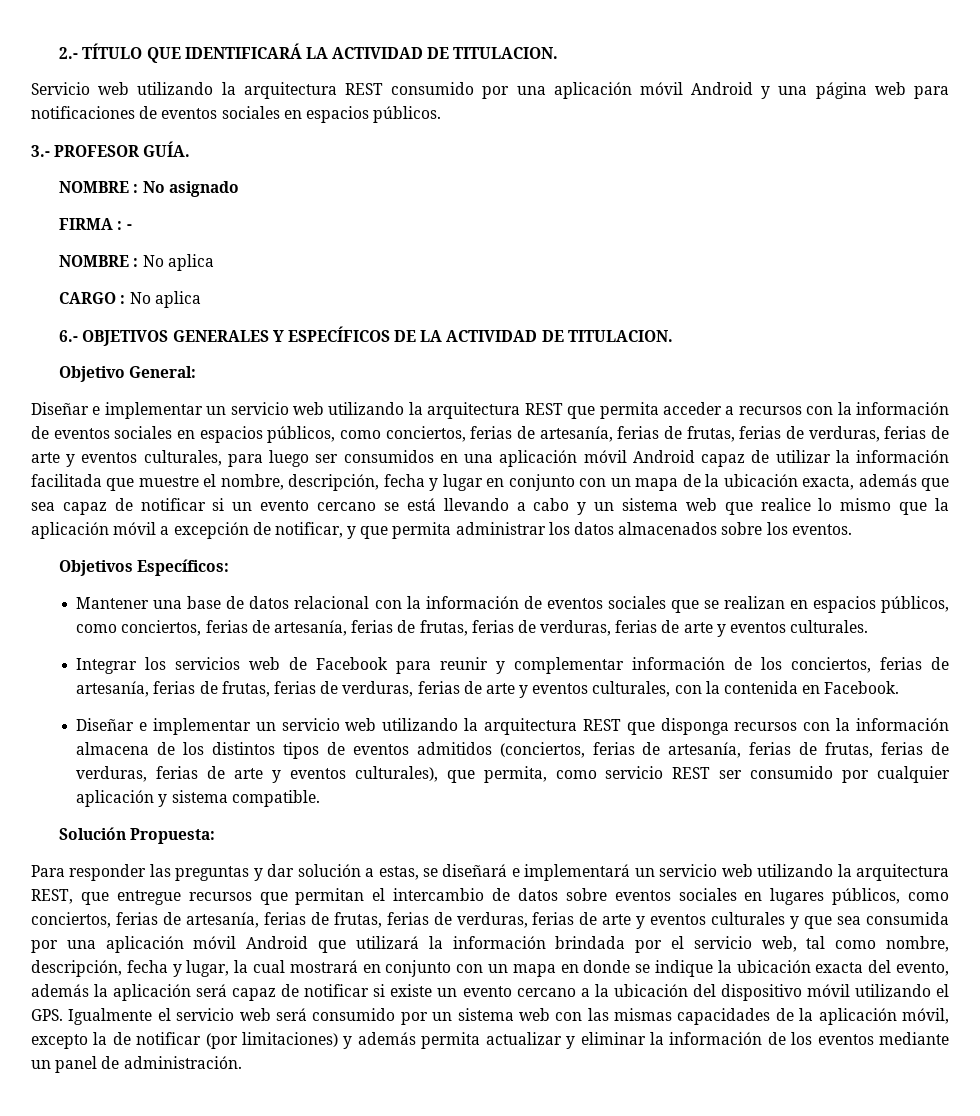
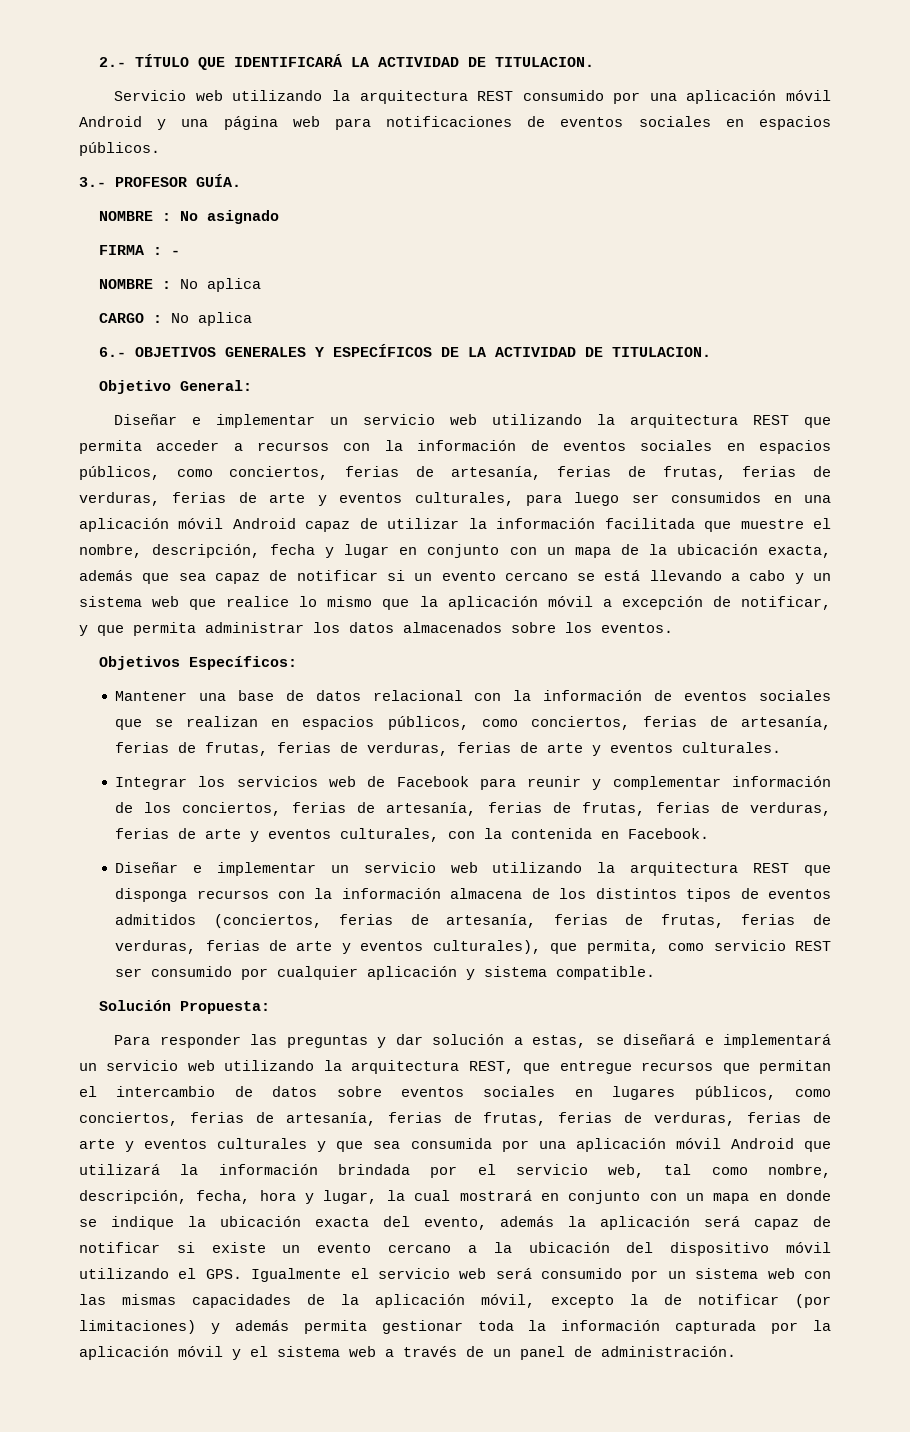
[126,960,168,973] fecha -> [196,1190,296,1204] fecha, hora
[485,1032,949,1049] actualizar y eliminar la información de los eventos mediante -> [381,1320,831,1334] [79,1346,484,1360] gestionar toda la información capturada por la aplicación móvil y el sistema web a través de

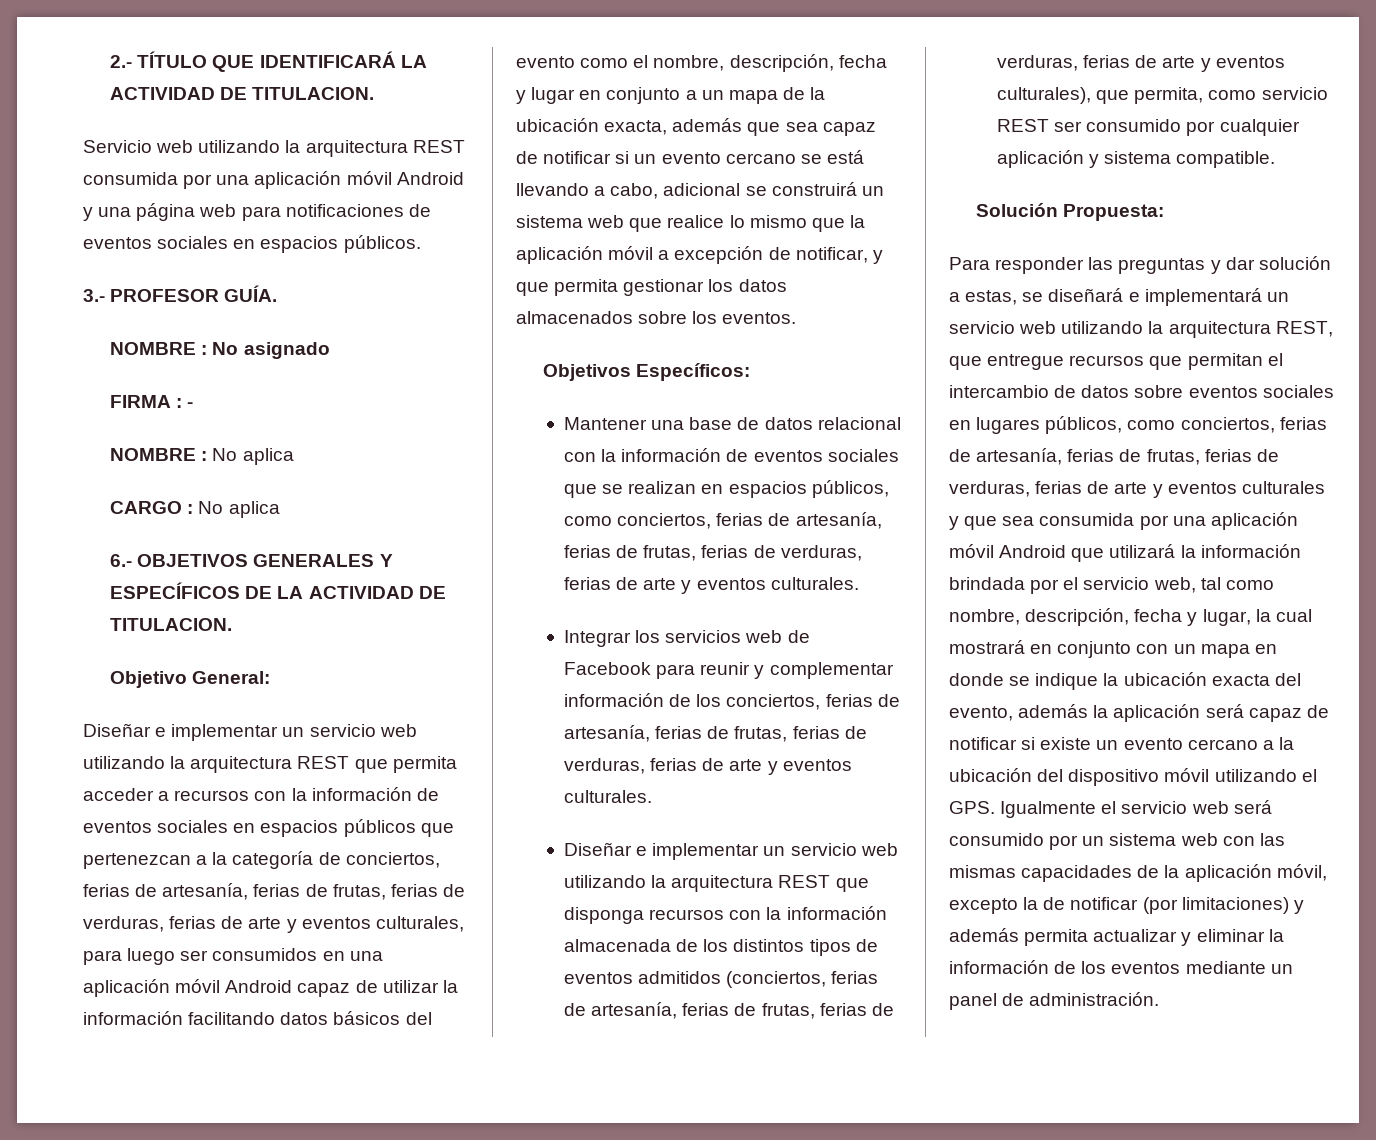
[522,90,604,101] consumido -> [83,172,178,185] consumida
[79,466,213,480] públicos, como -> [343,819,454,837] [83,851,341,869] públicos que pertenezcan a la categoría de
[604,518,804,532] facilitada que muestre -> [188,1011,432,1025] [516,56,629,68] facilitando datos básicos del evento como
[509,547,537,555] con -> [685,90,697,100] a
[749,570,804,584] cabo y -> [610,182,857,199] cabo, adicional se construirá
[205,622,304,633] administrar -> [623,279,705,296] gestionar
[340,828,710,842] culturales, con la contenida en Facebook. -> [564,790,653,803] culturales.
[450,888,523,899] almacena -> [564,939,672,952] almacenada
[196,1190,296,1204] fecha, hora -> [1134,609,1183,622] fecha
[381,1320,831,1334] [79,1346,484,1360] gestionar toda la información capturada por la aplicación móvil y el sistema web a través de -> [1093,929,1284,946] [949,960,1266,974] actualizar y eliminar la información de los eventos mediante

